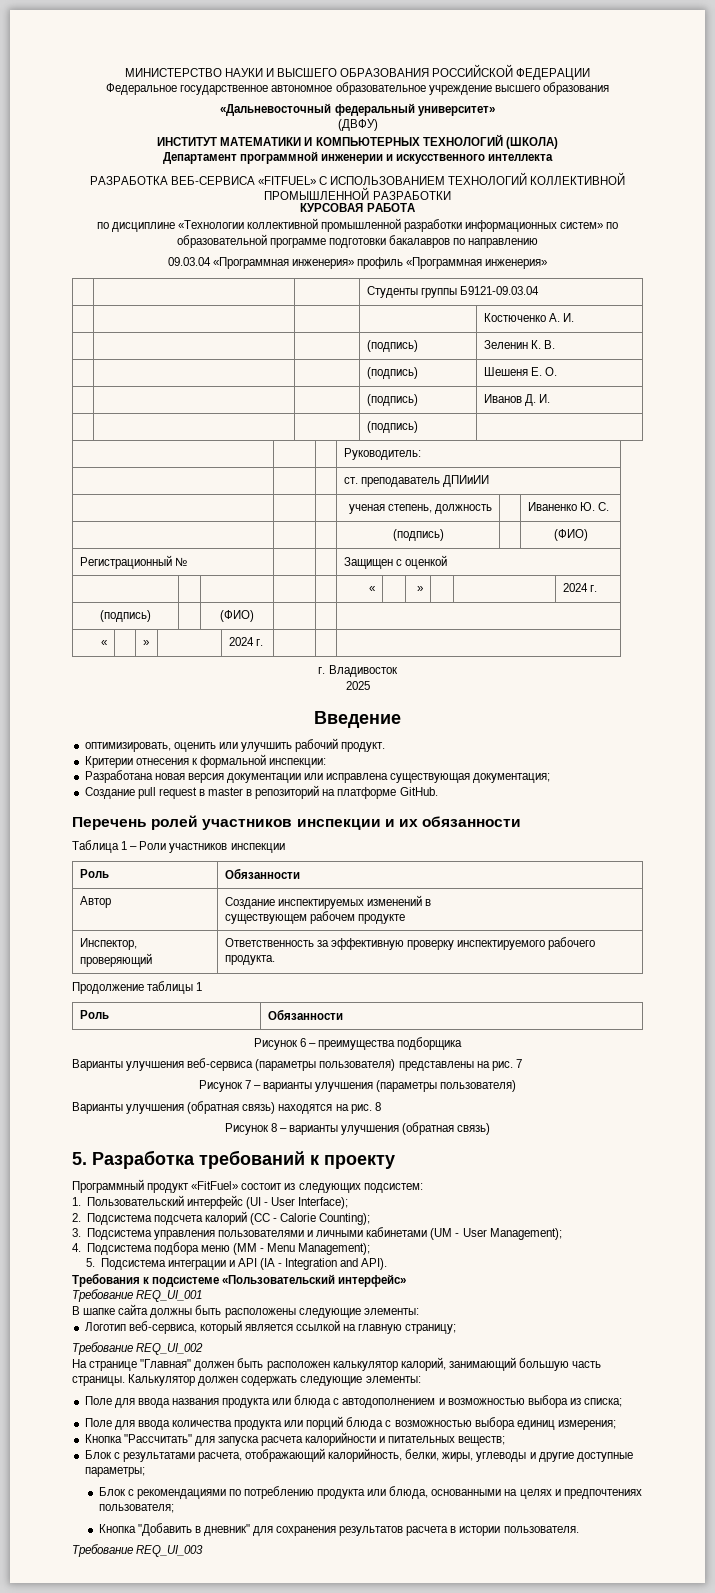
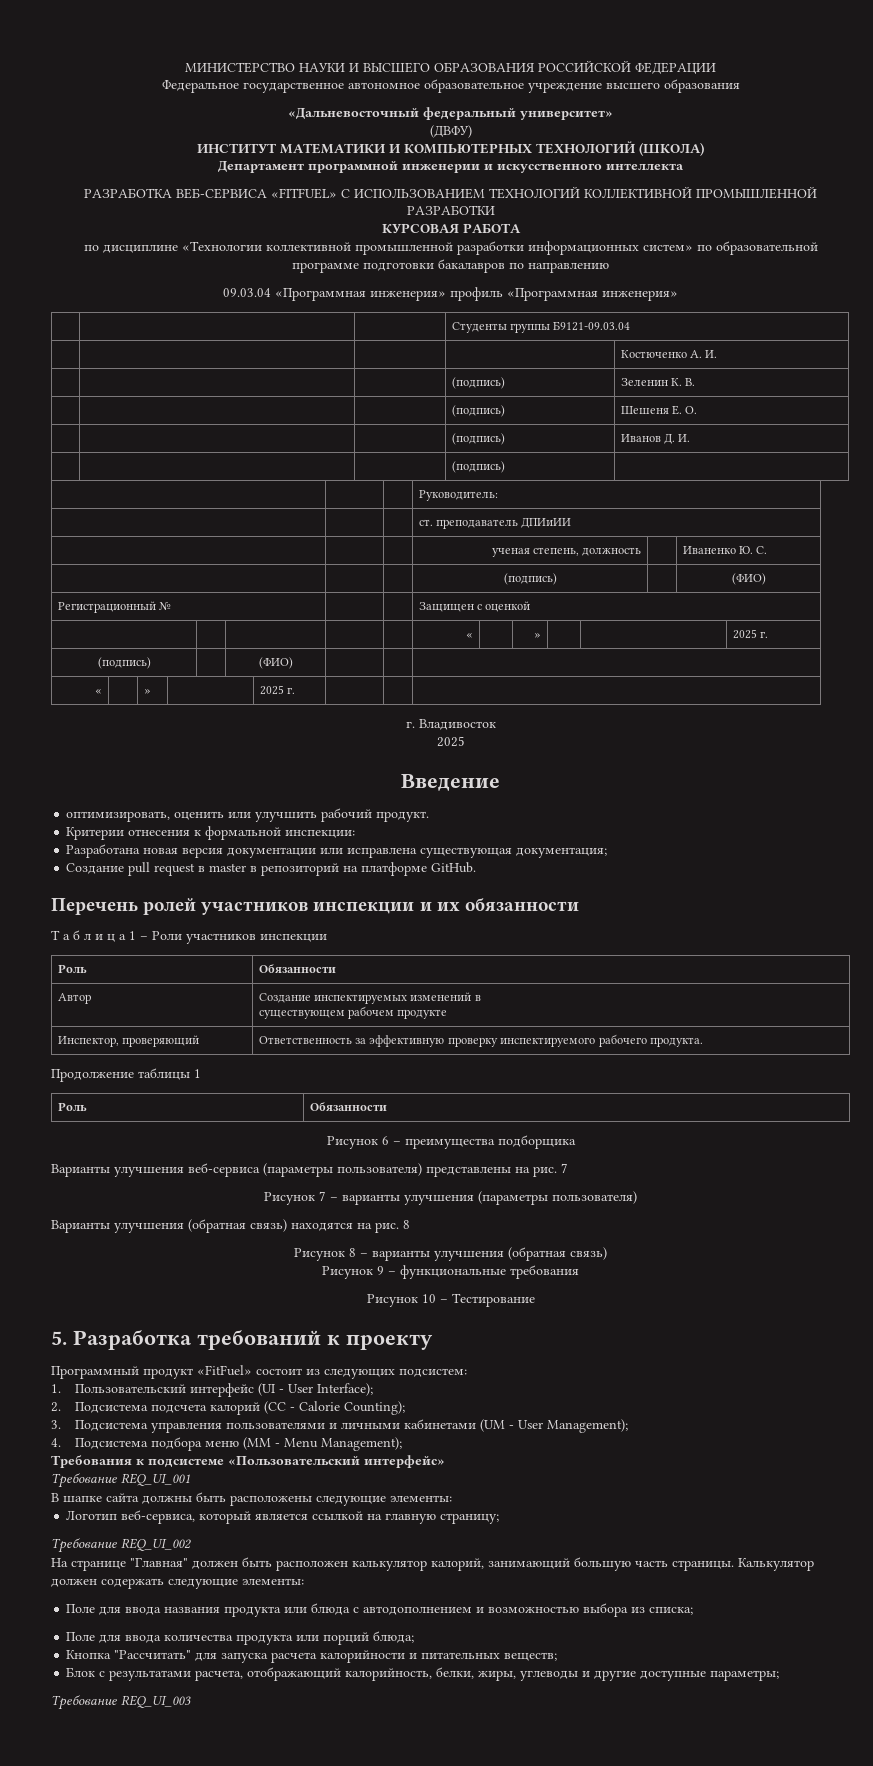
[562,583,588,592] 2024 -> [732,629,757,639] 2025
[228,637,254,646] 2024 -> [259,685,284,695] 2025
[72,840,119,853] Таблица -> [51,930,126,942] Т а б л и ц а
(491, 1129) none -> [322,1265,579,1279] [366,1293,535,1307] // Рисунок 9 – функциональные требования // Рисунок 10 – Тестирование
[85,1258,388,1270] // 5. Подсистема интеграции и API (IA - Integration and API). -> (403, 1444) none
[346,1417,616,1430] блюда с возможностью выбора единиц измерения; -> [373,1631,415,1643] блюда;
[98,1486,642,1499] [98,1504,174,1513] [98,1523,579,1536] // Блок с рекомендациями по потреблению продукта или блюда, основанными на целях и предпочтениях пользователя; // Кнопка "Добавить в дневник" для сохранения результатов расчета в истории пользователя. -> (780, 1675) none

